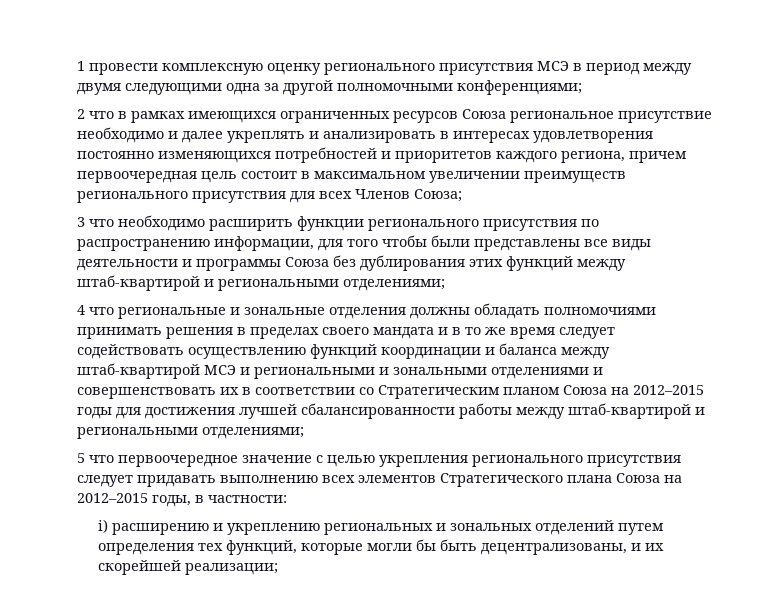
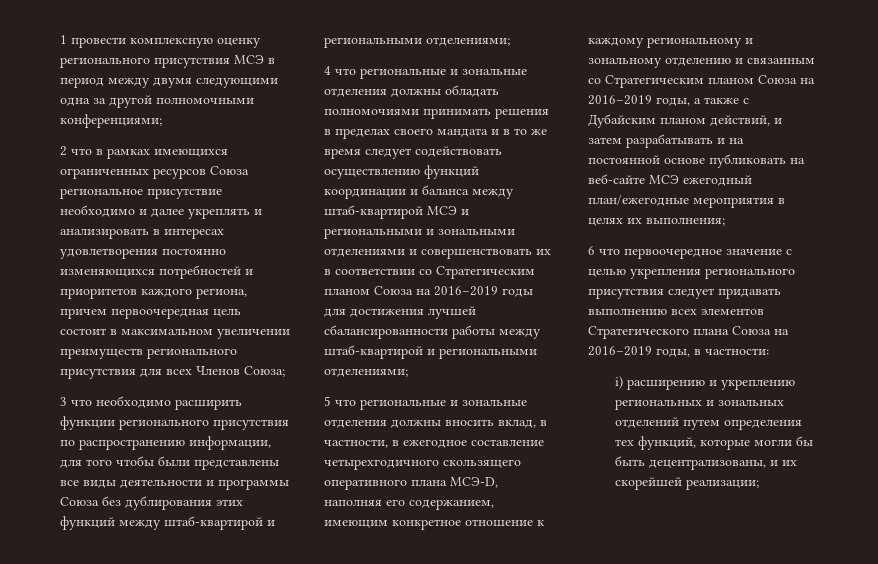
[633,385,704,395] 2012–2015 -> [434,286,498,296] 2016−2019
(114, 459) none -> [360,399,527,410] [324,419,547,428] [324,439,544,448] [324,459,521,470] [324,477,498,490] [324,499,494,510] [324,519,544,530] [588,37,753,48] [588,57,815,68] [588,75,815,88] [588,95,749,106] [588,114,782,128] [588,134,744,148] [588,154,805,168] [588,174,752,186] [588,195,785,208] [588,218,725,226] [588,246,620,255] региональные и зональные отделения должны вносить вклад, в частности, в ежегодное составление четырехгодичного скользящего оперативного плана МСЭ-D, наполняя его содержанием, имеющим конкретное отношение к каждому региональному и зональному отделению и связанным со Стратегическим планом Союза на 2016−2019 годы, а также с Дубайским планом действий, и затем разрабатывать и на постоянной основе публиковать на веб-сайте МСЭ ежегодный план/ежегодные мероприятия в целях их выполнения; // 6 что
[77,493,148,503] 2012–2015 -> [588,346,652,356] 2016−2019

